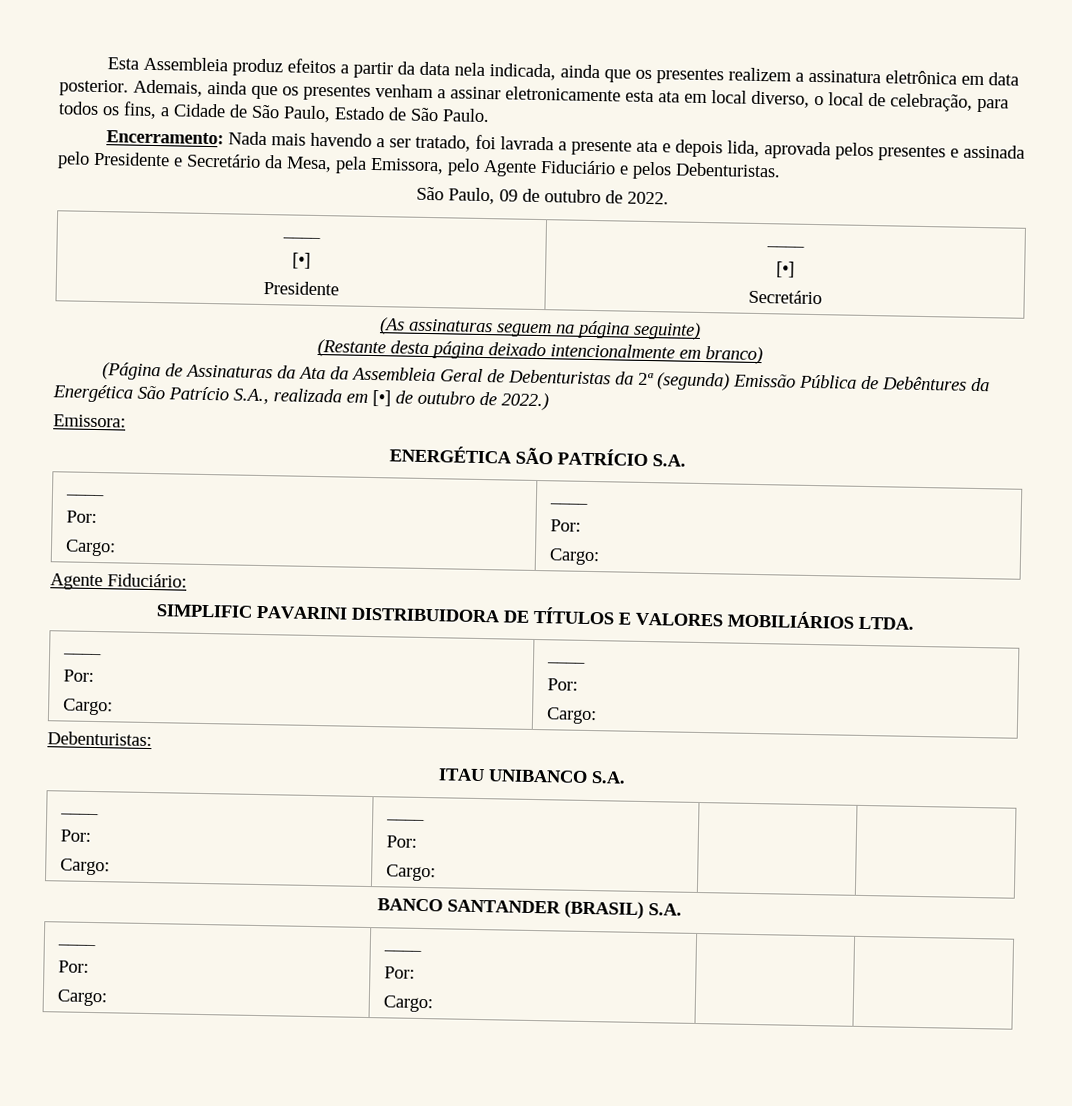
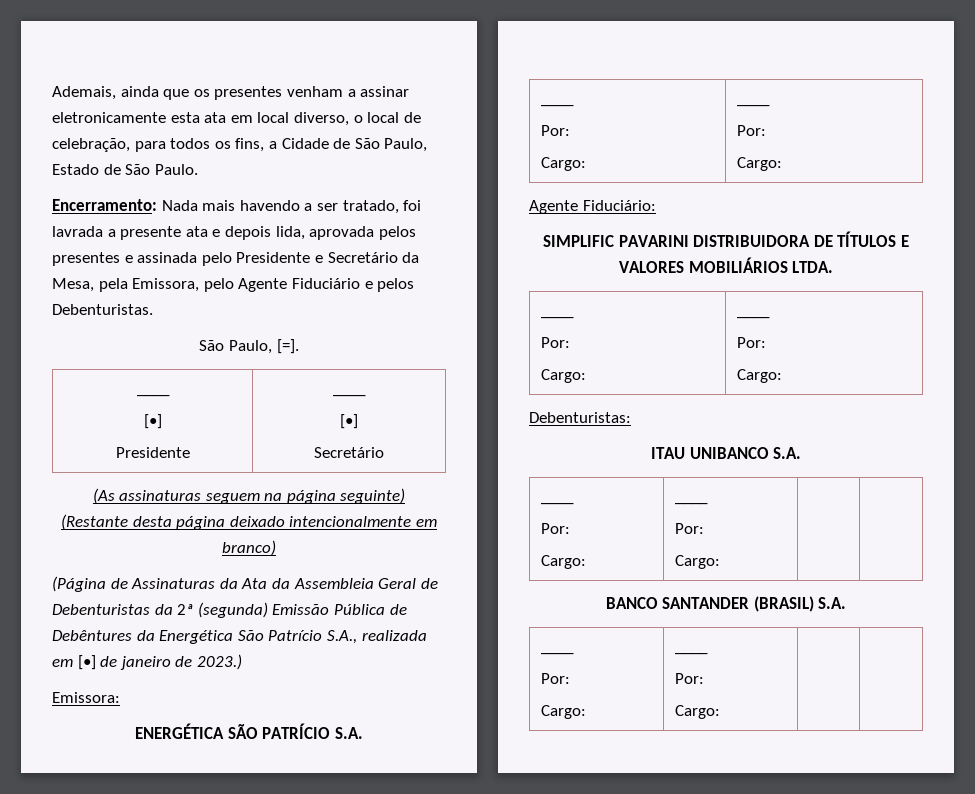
[107,56,1020,86] [59,79,129,97] Esta Assembleia produz efeitos a partir da data nela indicada, ainda que os presentes realizem a assinatura eletrônica em data posterior. -> (52, 93) none
[499,188,669,205] 09 de outubro de 2022. -> [276,339,299,354] [=].
[417,390,549,411] outubro de 2022.) -> [119,654,242,670] janeiro de 2023.)

